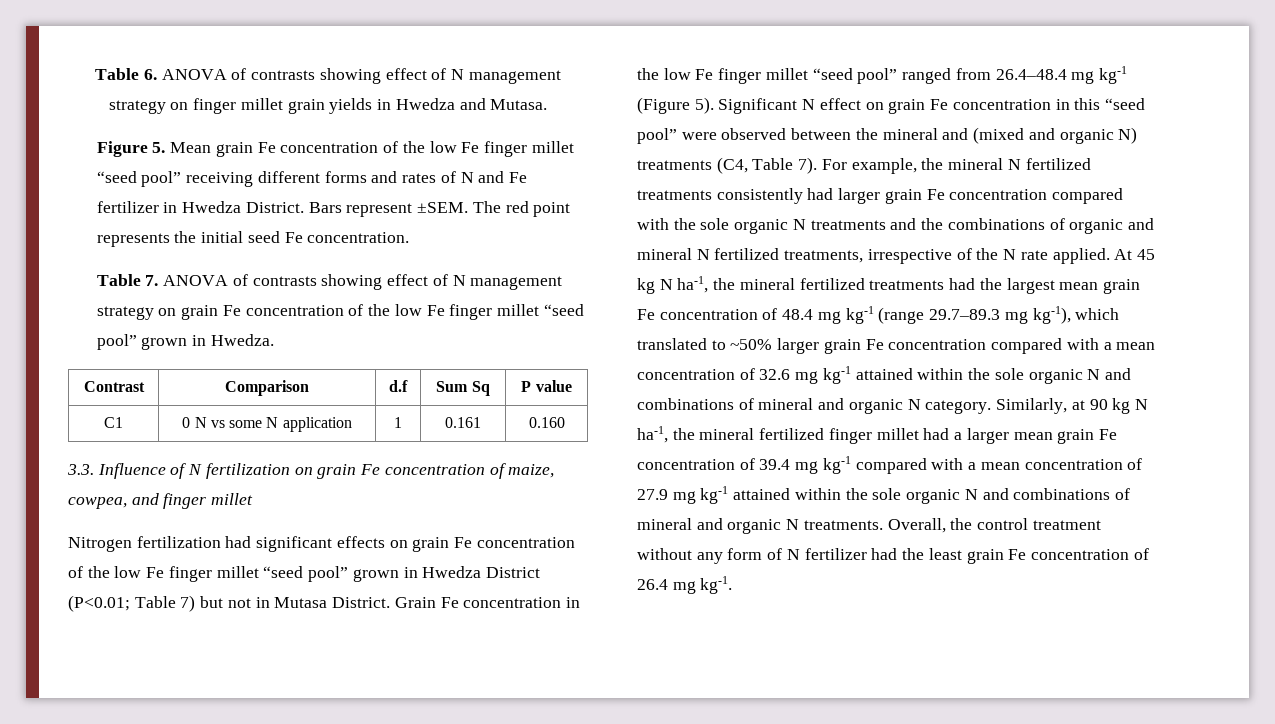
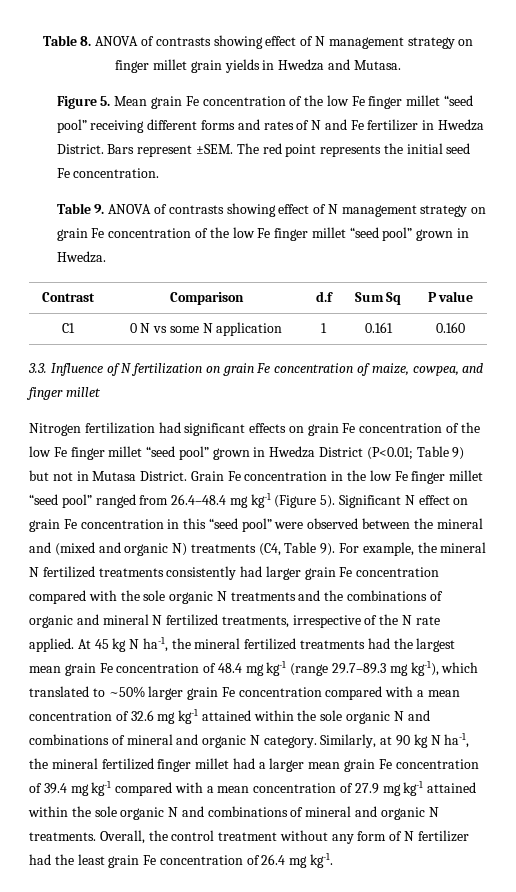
[95,68,157,80] Table 6. -> [42,35,92,46] Table 8.
[145,275,159,286] 7. -> [94,204,105,214] 9.
[180,595,196,612] 7) -> [452,447,465,460] 9)
[798,157,818,174] 7). -> [320,543,336,556] 9).

